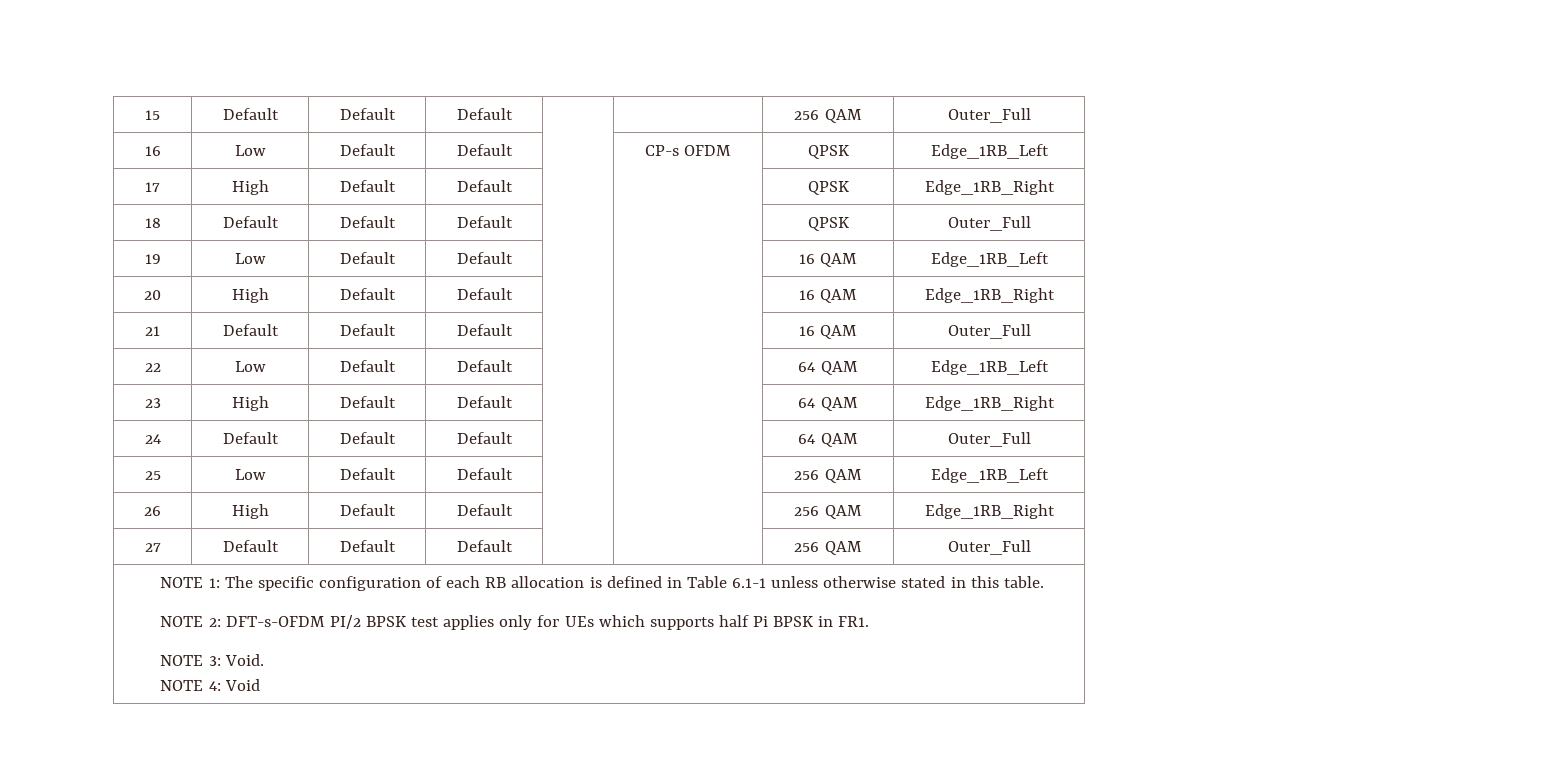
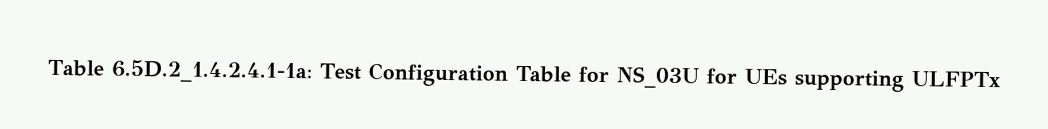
[145,110,160,120] [222,108,279,120] [339,108,396,120] [456,108,513,120] [794,109,862,123] [947,108,1031,123] [144,146,161,156] [234,145,266,156] [339,144,396,156] [456,144,513,156] [644,145,732,156] [807,145,849,159] [930,144,1049,159] [145,182,160,192] [231,180,269,195] [339,180,396,192] [456,180,513,192] [807,181,849,195] [924,180,1055,195] [144,218,161,228] [222,216,279,228] [339,216,396,228] [456,216,513,228] [807,217,849,231] [947,216,1031,231] [144,254,161,264] [234,253,266,264] [339,252,396,264] [456,252,513,264] [798,253,858,267] [930,252,1049,267] [144,290,161,300] [231,288,269,303] [339,288,396,300] [456,288,513,300] [798,289,858,303] [924,288,1055,303] [145,326,160,336] [222,324,279,336] [339,324,396,336] [456,324,513,336] [798,325,858,339] [947,324,1031,339] [144,363,161,372] [234,361,266,372] [339,360,396,372] [456,360,513,372] [798,361,858,375] [930,360,1049,375] [144,398,161,408] [231,396,269,411] [339,396,396,408] [456,396,513,408] [798,397,858,411] [924,396,1055,411] [144,434,161,444] [222,432,279,444] [339,432,396,444] [456,432,513,444] [798,433,858,447] [947,432,1031,447] [144,471,161,480] [234,469,266,480] [339,468,396,480] [456,468,513,480] [794,469,862,483] [930,468,1049,483] [144,506,161,516] [231,504,269,519] [339,504,396,516] [456,504,513,516] [794,505,862,519] [924,504,1055,519] [144,543,161,552] [222,540,279,552] [339,540,396,552] [456,540,513,552] [794,541,862,555] [947,540,1031,555] [160,576,1044,591] [160,615,870,630] [160,654,264,666] [160,679,260,691] 15 | Default | Default | Default | | | 256 QAM | Outer_Full // 16 | Low | Default | Default | | CP-s OFDM | QPSK | Edge_1RB_Left // 17 | High | Default | Default | | | QPSK | Edge_1RB_Right // 18 | Default | Default | Default | | | QPSK | Outer_Full // 19 | Low | Default | Default | | | 16 QAM | Edge_1RB_Left // 20 | High | Default | Default | | | 16 QAM | Edge_1RB_Right // 21 | Default | Default | Default | | | 16 QAM | Outer_Full // 22 | Low | Default | Default | | | 64 QAM | Edge_1RB_Left // 23 | High | Default | Default | | | 64 QAM | Edge_1RB_Right // 24 | Default | Default | Default | | | 64 QAM | Outer_Full // 25 | Low | Default | Default | | | 256 QAM | Edge_1RB_Left // 26 | High | Default | Default | | | 256 QAM | Edge_1RB_Right // 27 | Default | Default | Default | | | 256 QAM | Outer_Full // NOTE 1: The specific configuration of each RB allocation is defined in Table 6.1-1 unless otherwise stated in this table. // NOTE 2: DFT-s-OFDM PI/2 BPSK test applies only for UEs which supports half Pi BPSK in FR1. // NOTE 3: Void. // NOTE 4: Void -> [46,59,1002,92] Table 6.5D.2_1.4.2.4.1-1a: Test Configuration Table for NS_03U for UEs supporting ULFPTx

